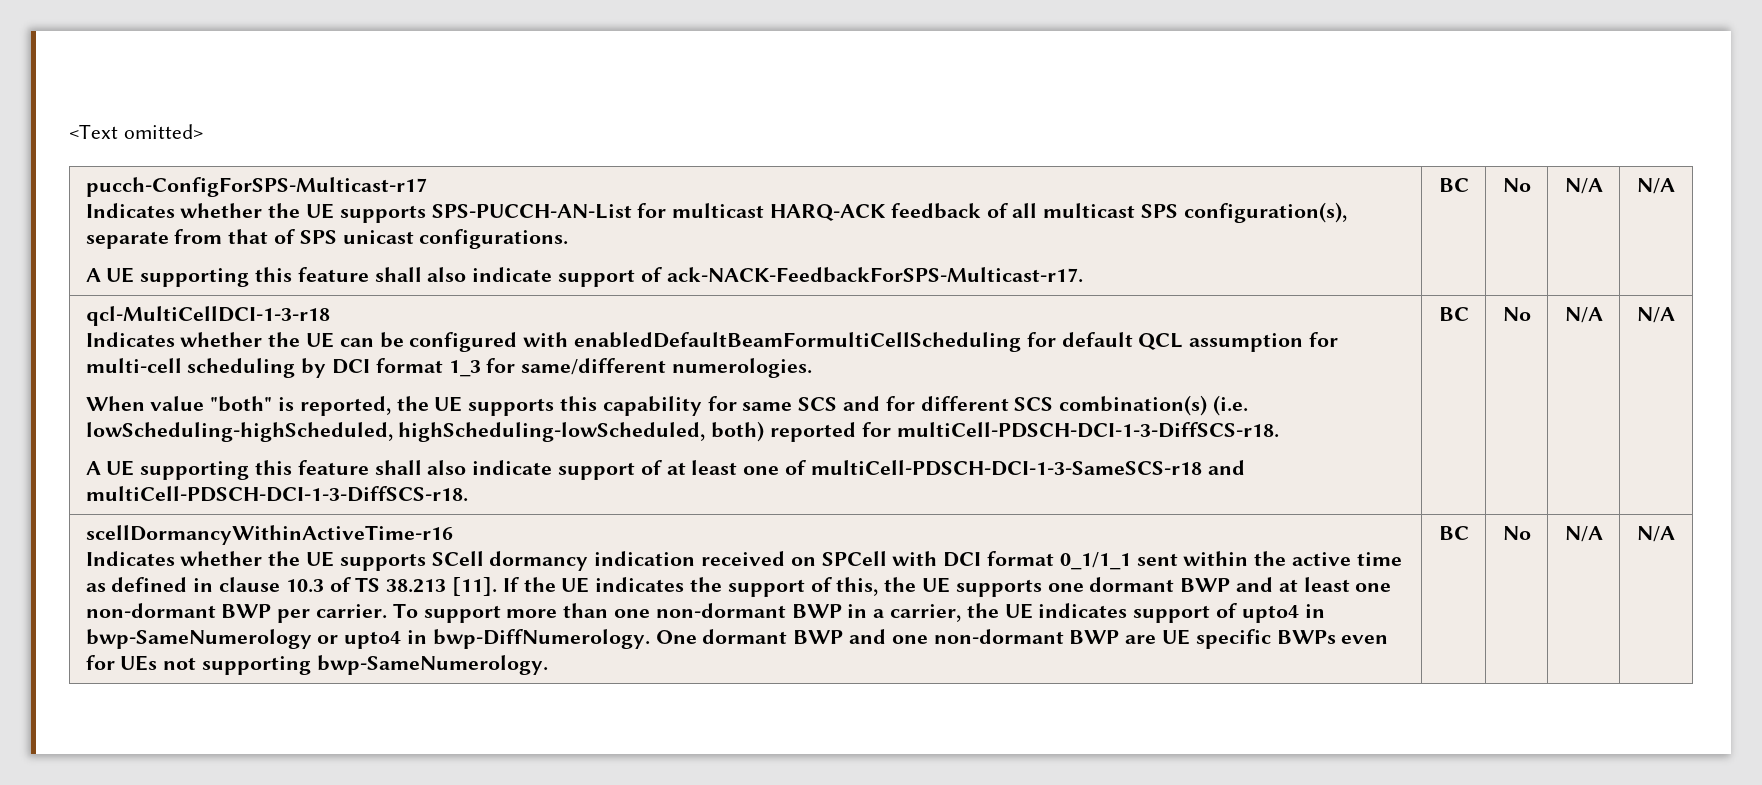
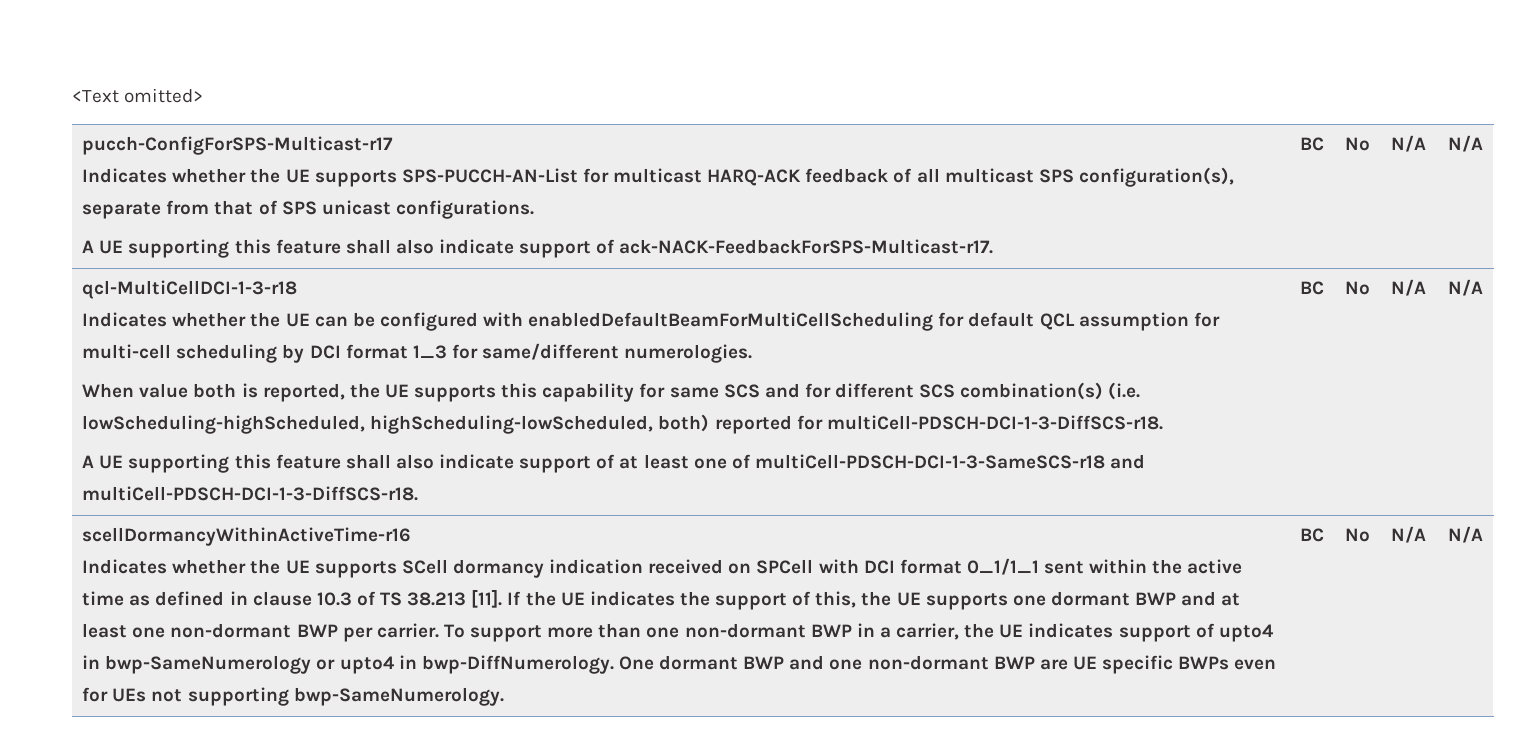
[574,332,1022,352] enabledDefaultBeamFormultiCellScheduling -> [528,312,934,331] enabledDefaultBeamForMultiCellScheduling
[210,396,273,412] "both" -> [193,383,237,398] both

